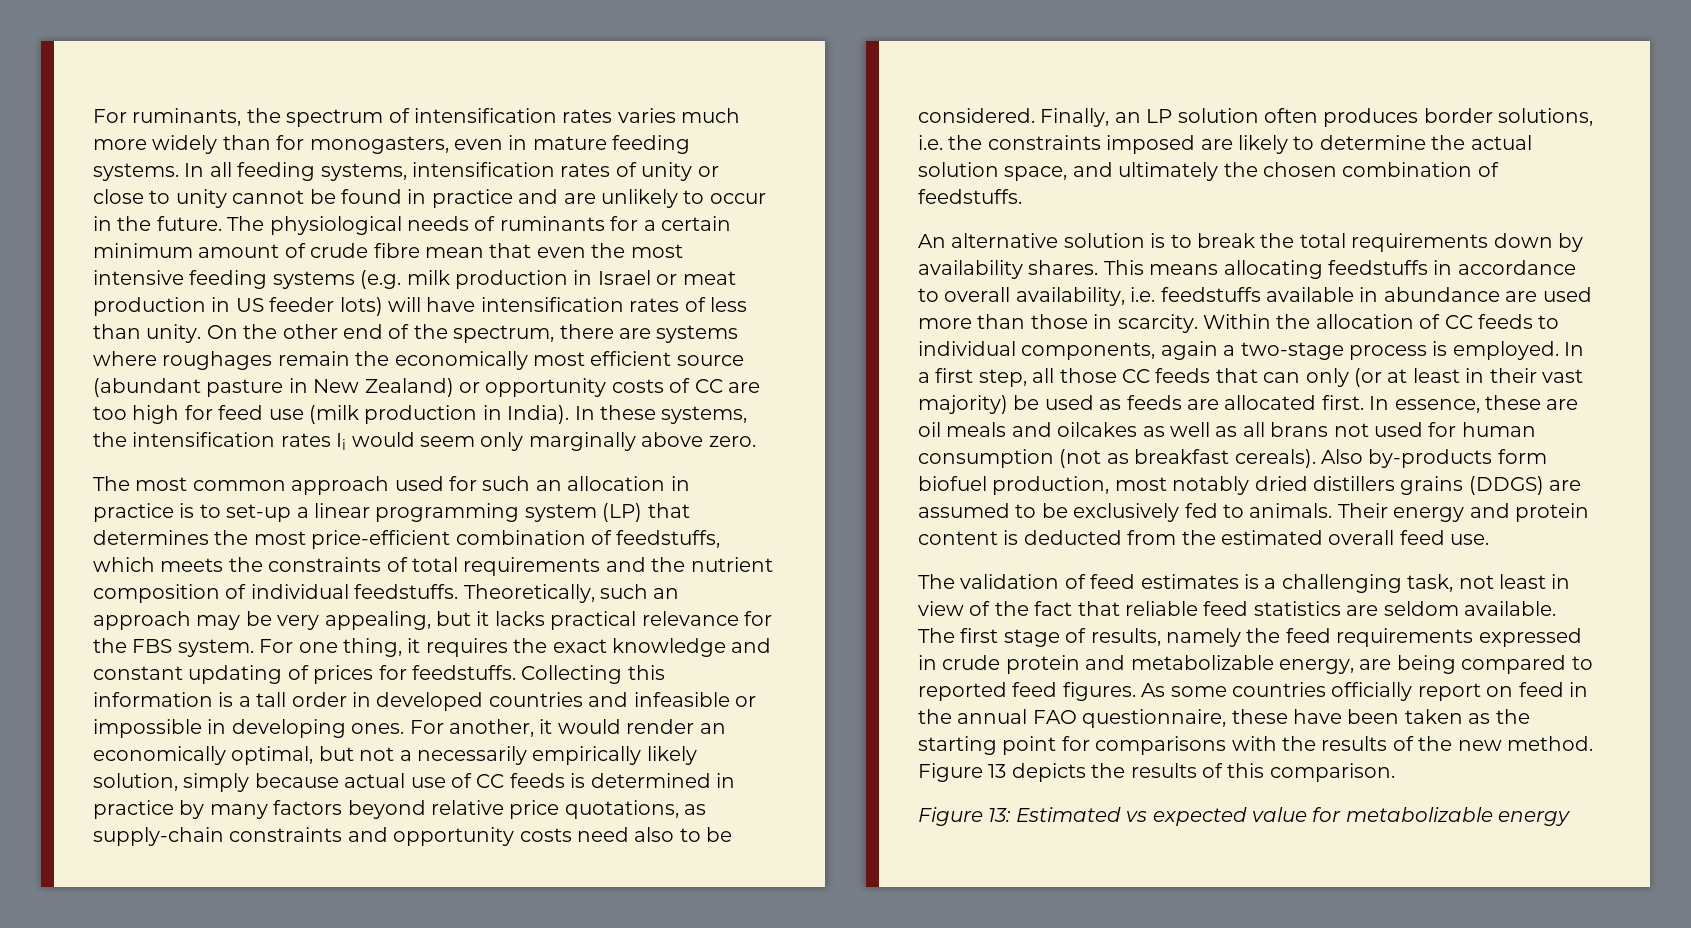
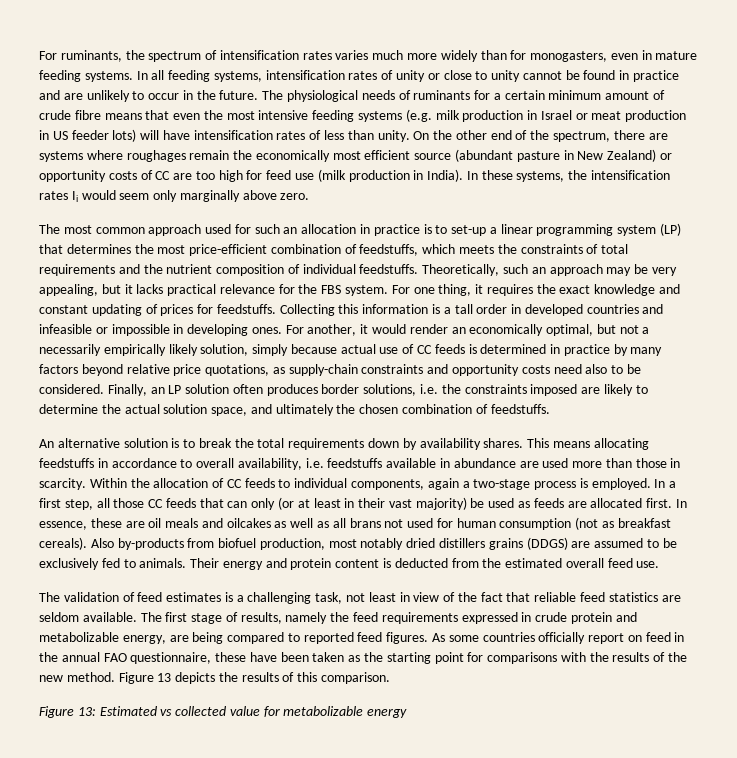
[425,247,484,258] mean -> [104,113,142,120] means
[1497,449,1547,464] form -> [187,538,215,548] from
[1152,807,1247,826] expected -> [175,706,227,716] collected

